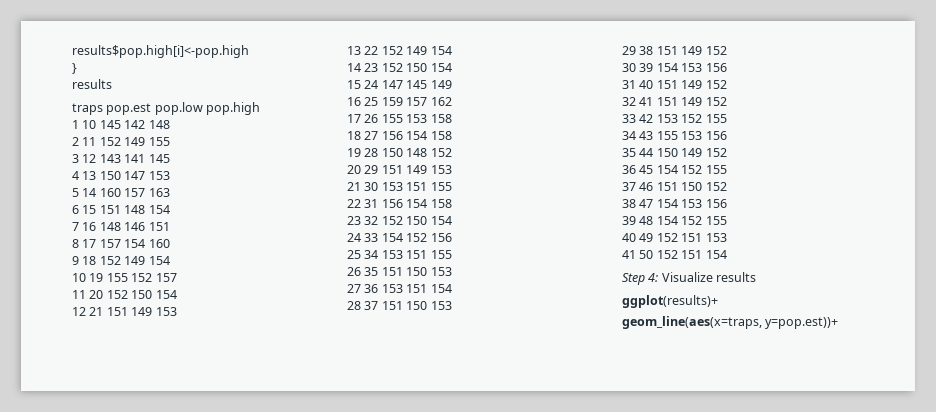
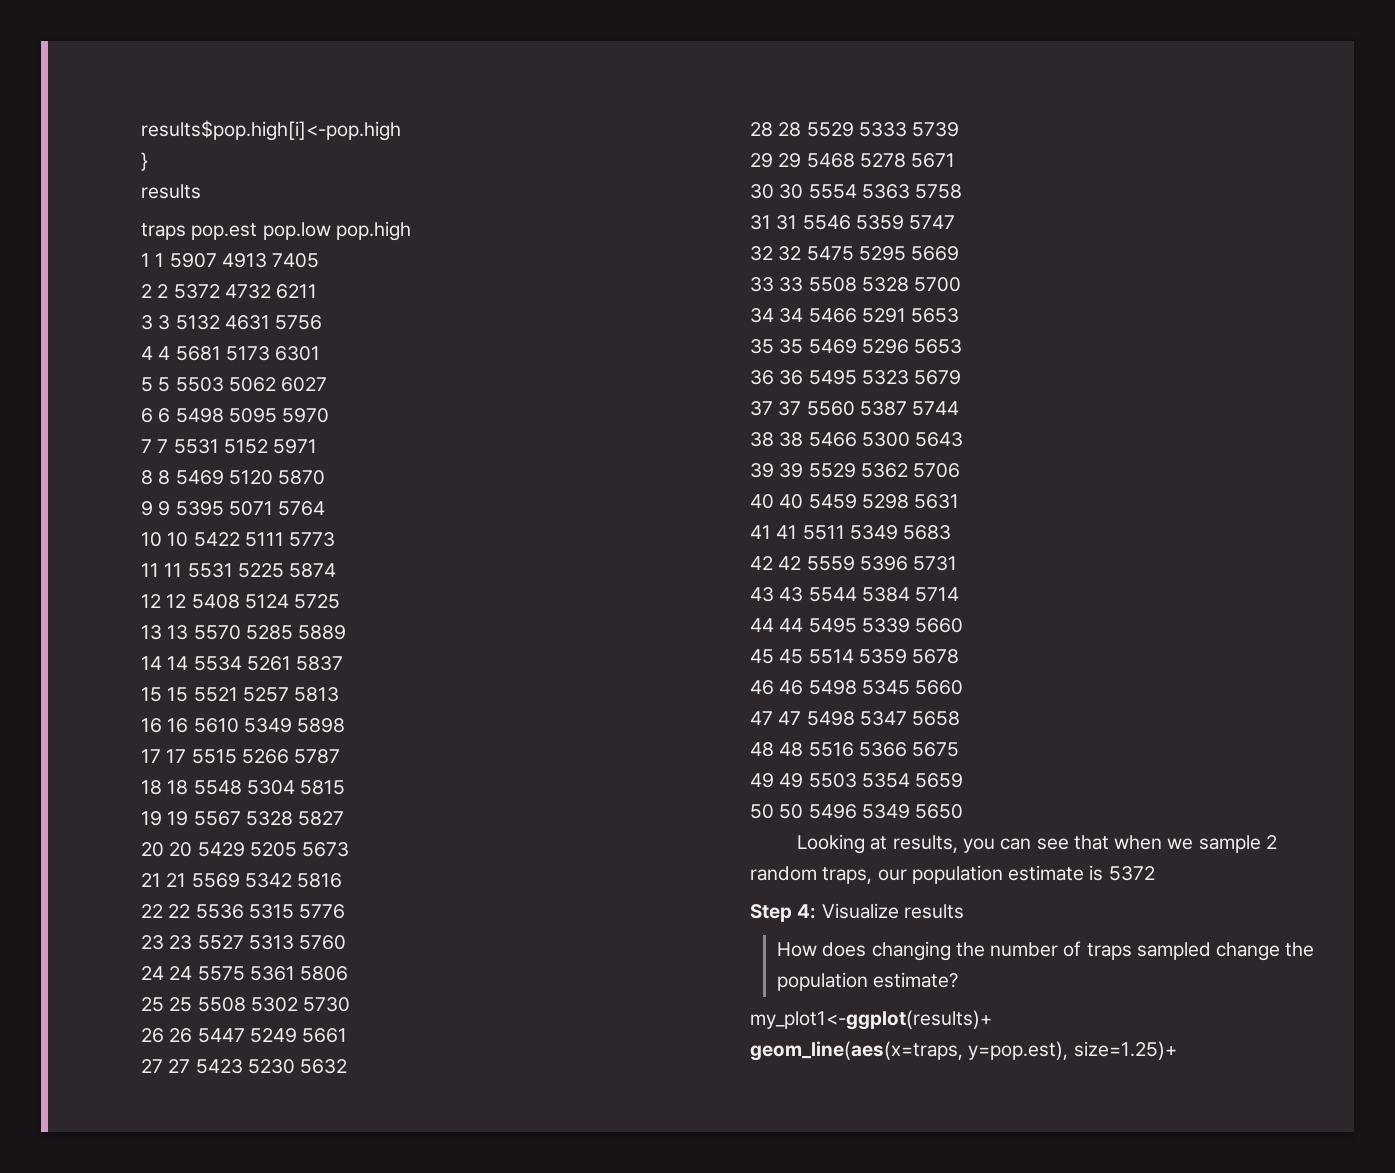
[82,120,170,129] [72,137,170,146] [72,154,170,163] [72,171,170,180] [72,188,170,197] [72,205,170,214] [72,222,170,231] [72,239,170,248] [72,256,170,265] [72,273,177,282] [72,290,177,299] [72,307,177,316] [347,46,452,55] [347,63,452,72] [347,80,452,89] [347,97,452,106] [347,114,452,123] [347,131,452,140] [347,148,452,157] [347,165,452,174] [347,182,452,191] [347,199,452,208] [347,216,452,225] [347,233,452,242] [347,250,452,259] [347,267,452,276] [347,284,452,293] [347,301,452,310] [622,46,727,55] [622,63,727,72] [622,80,727,89] [622,97,727,106] [622,114,727,123] [622,131,727,140] [622,148,727,157] [622,165,727,174] [622,182,727,191] [622,199,727,208] [622,216,727,225] [622,233,727,242] [622,250,727,259] [622,272,757,285] [622,295,718,308] 10 145 142 148 // 2 11 152 149 155 // 3 12 143 141 145 // 4 13 150 147 153 // 5 14 160 157 163 // 6 15 151 148 154 // 7 16 148 146 151 // 8 17 157 154 160 // 9 18 152 149 154 // 10 19 155 152 157 // 11 20 152 150 154 // 12 21 151 149 153 // 13 22 152 149 154 // 14 23 152 150 154 // 15 24 147 145 149 // 16 25 159 157 162 // 17 26 155 153 158 // 18 27 156 154 158 // 19 28 150 148 152 // 20 29 151 149 153 // 21 30 153 151 155 // 22 31 156 154 158 // 23 32 152 150 154 // 24 33 154 152 156 // 25 34 153 151 155 // 26 35 151 150 153 // 27 36 153 151 154 // 28 37 151 150 153 // 29 38 151 149 152 // 30 39 154 153 156 // 31 40 151 149 152 // 32 41 151 149 152 // 33 42 153 152 155 // 34 43 155 153 156 // 35 44 150 149 152 // 36 45 154 152 155 // 37 46 151 150 152 // 38 47 154 153 156 // 39 48 154 152 155 // 40 49 152 151 153 // 41 50 152 151 154 // Step 4: Visualize results // ggplot(results)+ -> [155,253,320,268] [141,284,318,299] [141,315,323,330] [141,346,321,361] [141,377,328,392] [141,408,330,423] [141,439,318,454] [141,470,326,485] [141,501,326,516] [141,532,336,547] [141,563,337,578] [141,594,341,609] [141,625,347,640] [141,656,344,671] [141,687,340,702] [141,718,346,733] [141,749,341,764] [141,780,346,795] [141,811,345,826] [141,842,350,857] [141,873,343,888] [141,904,346,919] [141,935,347,950] [141,966,349,981] [141,997,351,1012] [141,1028,348,1043] [141,1059,348,1074] [750,122,960,137] [750,153,956,168] [750,184,963,199] [750,215,956,230] [750,246,960,261] [750,277,962,292] [750,308,960,323] [750,339,963,354] [750,370,962,385] [750,401,960,416] [750,432,964,447] [750,463,961,478] [750,494,960,509] [750,525,952,540] [750,556,958,571] [750,587,960,602] [750,618,964,633] [750,649,960,664] [750,680,964,695] [750,711,961,726] [750,742,960,757] [750,773,964,788] [750,804,964,819] [797,834,1277,854] [750,865,1155,884] [750,903,964,922] [777,941,1315,961] [777,972,959,991] [750,1010,992,1030] 1 5907 4913 7405 // 2 2 5372 4732 6211 // 3 3 5132 4631 5756 // 4 4 5681 5173 6301 // 5 5 5503 5062 6027 // 6 6 5498 5095 5970 // 7 7 5531 5152 5971 // 8 8 5469 5120 5870 // 9 9 5395 5071 5764 // 10 10 5422 5111 5773 // 11 11 5531 5225 5874 // 12 12 5408 5124 5725 // 13 13 5570 5285 5889 // 14 14 5534 5261 5837 // 15 15 5521 5257 5813 // 16 16 5610 5349 5898 // 17 17 5515 5266 5787 // 18 18 5548 5304 5815 // 19 19 5567 5328 5827 // 20 20 5429 5205 5673 // 21 21 5569 5342 5816 // 22 22 5536 5315 5776 // 23 23 5527 5313 5760 // 24 24 5575 5361 5806 // 25 25 5508 5302 5730 // 26 26 5447 5249 5661 // 27 27 5423 5230 5632 // 28 28 5529 5333 5739 // 29 29 5468 5278 5671 // 30 30 5554 5363 5758 // 31 31 5546 5359 5747 // 32 32 5475 5295 5669 // 33 33 5508 5328 5700 // 34 34 5466 5291 5653 // 35 35 5469 5296 5653 // 36 36 5495 5323 5679 // 37 37 5560 5387 5744 // 38 38 5466 5300 5643 // 39 39 5529 5362 5706 // 40 40 5459 5298 5631 // 41 41 5511 5349 5683 // 42 42 5559 5396 5731 // 43 43 5544 5384 5714 // 44 44 5495 5339 5660 // 45 45 5514 5359 5678 // 46 46 5498 5345 5660 // 47 47 5498 5347 5658 // 48 48 5516 5366 5675 // 49 49 5503 5354 5659 // 50 50 5496 5349 5650 // Looking at results, you can see that when we sample 2 random traps, our population estimate is 5372 // Step 4: Visualize results // How does changing the number of traps sampled change the population estimate? // my_plot1<-ggplot(results)+
[765,317,839,329] y=pop.est))+ -> [968,1041,1177,1060] y=pop.est), size=1.25)+

